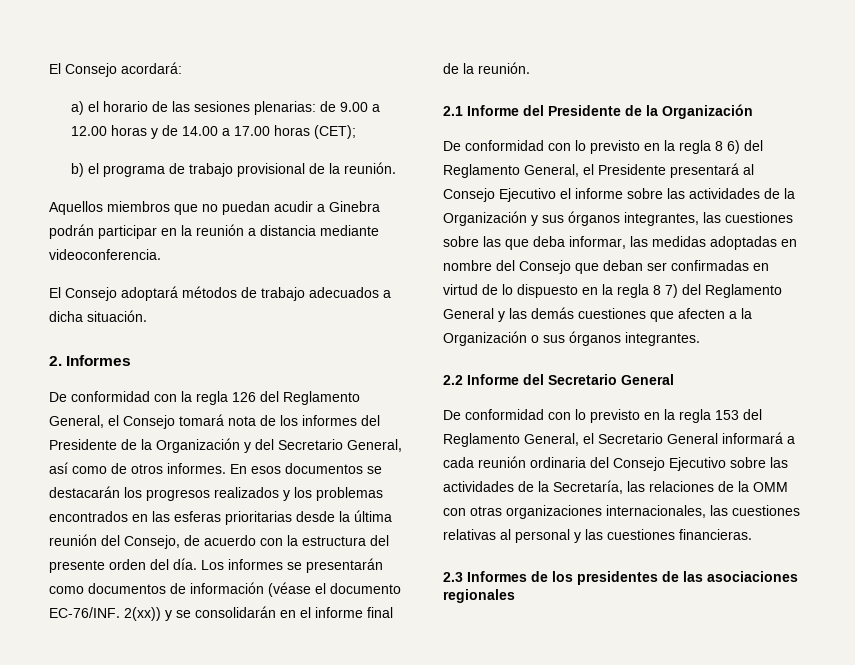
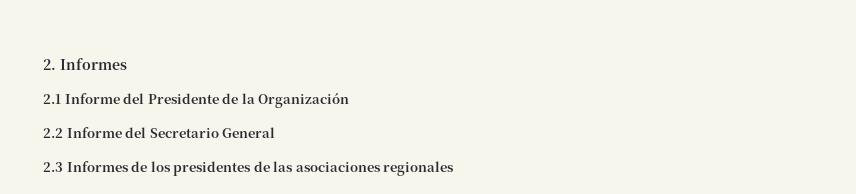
[49,62,182,77] [70,101,380,115] [70,125,356,139] [70,162,396,177] [49,201,380,215] [49,224,379,239] [49,249,161,260] [49,286,391,301] [49,310,147,322] [49,355,132,366] [49,391,360,405] [49,414,380,429] [49,438,402,453] [49,462,382,474] [49,486,383,501] [49,510,392,525] [49,534,389,549] [49,558,383,573] [49,582,401,597] [49,606,393,621] [443,62,530,74] El Consejo acordará: // a) el horario de las sesiones plenarias: de 9.00 a 12.00 horas y de 14.00 a 17.00 horas (CET); // b) el programa de trabajo provisional de la reunión. // Aquellos miembros que no puedan acudir a Ginebra podrán participar en la reunión a distancia mediante videoconferencia. // El Consejo adoptará métodos de trabajo adecuados a dicha situación. // 2. Informes // De conformidad con la regla 126 del Reglamento General, el Consejo tomará nota de los informes del Presidente de la Organización y del Secretario General, así como de otros informes. En esos documentos se destacarán los progresos realizados y los problemas encontrados en las esferas prioritarias desde la última reunión del Consejo, de acuerdo con la estructura del presente orden del día. Los informes se presentarán como documentos de información (véase el documento EC-76/INF. 2(xx)) y se consolidarán en el informe final de la reunión. -> [43,58,127,70] 2. Informes
[443,140,763,154] [443,163,754,178] [443,188,795,202] [443,211,793,226] [443,236,797,250] [443,260,769,274] [443,284,782,298] [443,307,752,322] [443,331,700,346] // De conformidad con lo previsto en la regla 8 6) del Reglamento General, el Presidente presentará al Consejo Ejecutivo el informe sobre las actividades de la Organización y sus órganos integrantes, las cuestiones sobre las que deba informar, las medidas adoptadas en nombre del Consejo que deban ser confirmadas en virtud de lo dispuesto en la regla 8 7) del Reglamento General y las demás cuestiones que afecten a la Organización o sus órganos integrantes. -> (350, 100) none
[443,409,762,423] [443,432,795,447] [443,456,788,471] [443,480,788,494] [443,505,800,519] [443,529,752,543] // De conformidad con lo previsto en la regla 153 del Reglamento General, el Secretario General informará a cada reunión ordinaria del Consejo Ejecutivo sobre las actividades de la Secretaría, las relaciones de la OMM con otras organizaciones internacionales, las cuestiones relativas al personal y las cuestiones financieras. -> (276, 132) none

